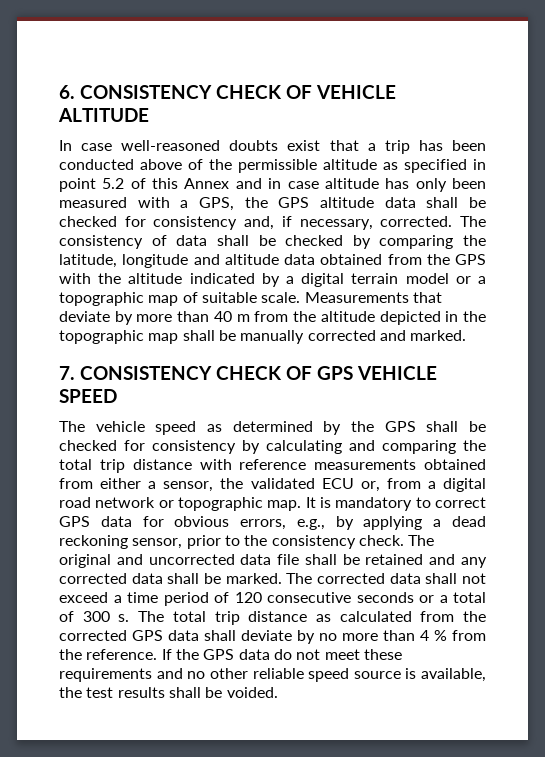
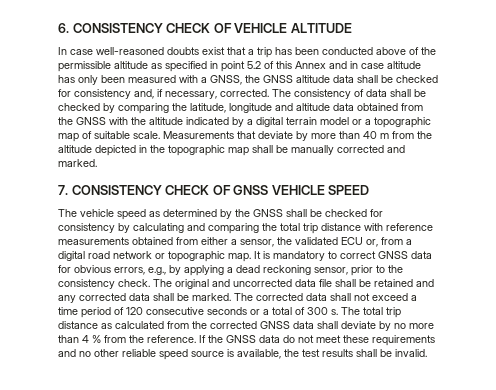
[199,197,310,211] GPS, the GPS -> [210,75,293,85] GNSS, the GNSS
[455,254,486,265] GPS -> [76,117,106,125] GNSS
[317,366,353,380] GPS -> [233,185,269,195] GNSS
[384,421,416,432] GPS -> [253,209,283,217] GNSS
[59,516,90,527] GPS -> [378,251,408,259] GNSS
[132,630,163,641] GPS -> [260,321,290,329] GNSS
[203,649,235,660] GPS -> [226,335,256,343] GNSS
[226,687,278,698] voided. -> [395,349,427,357] invalid.

